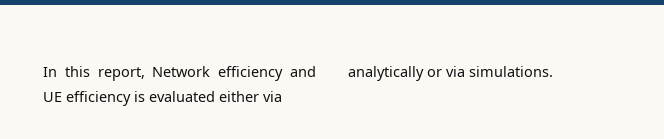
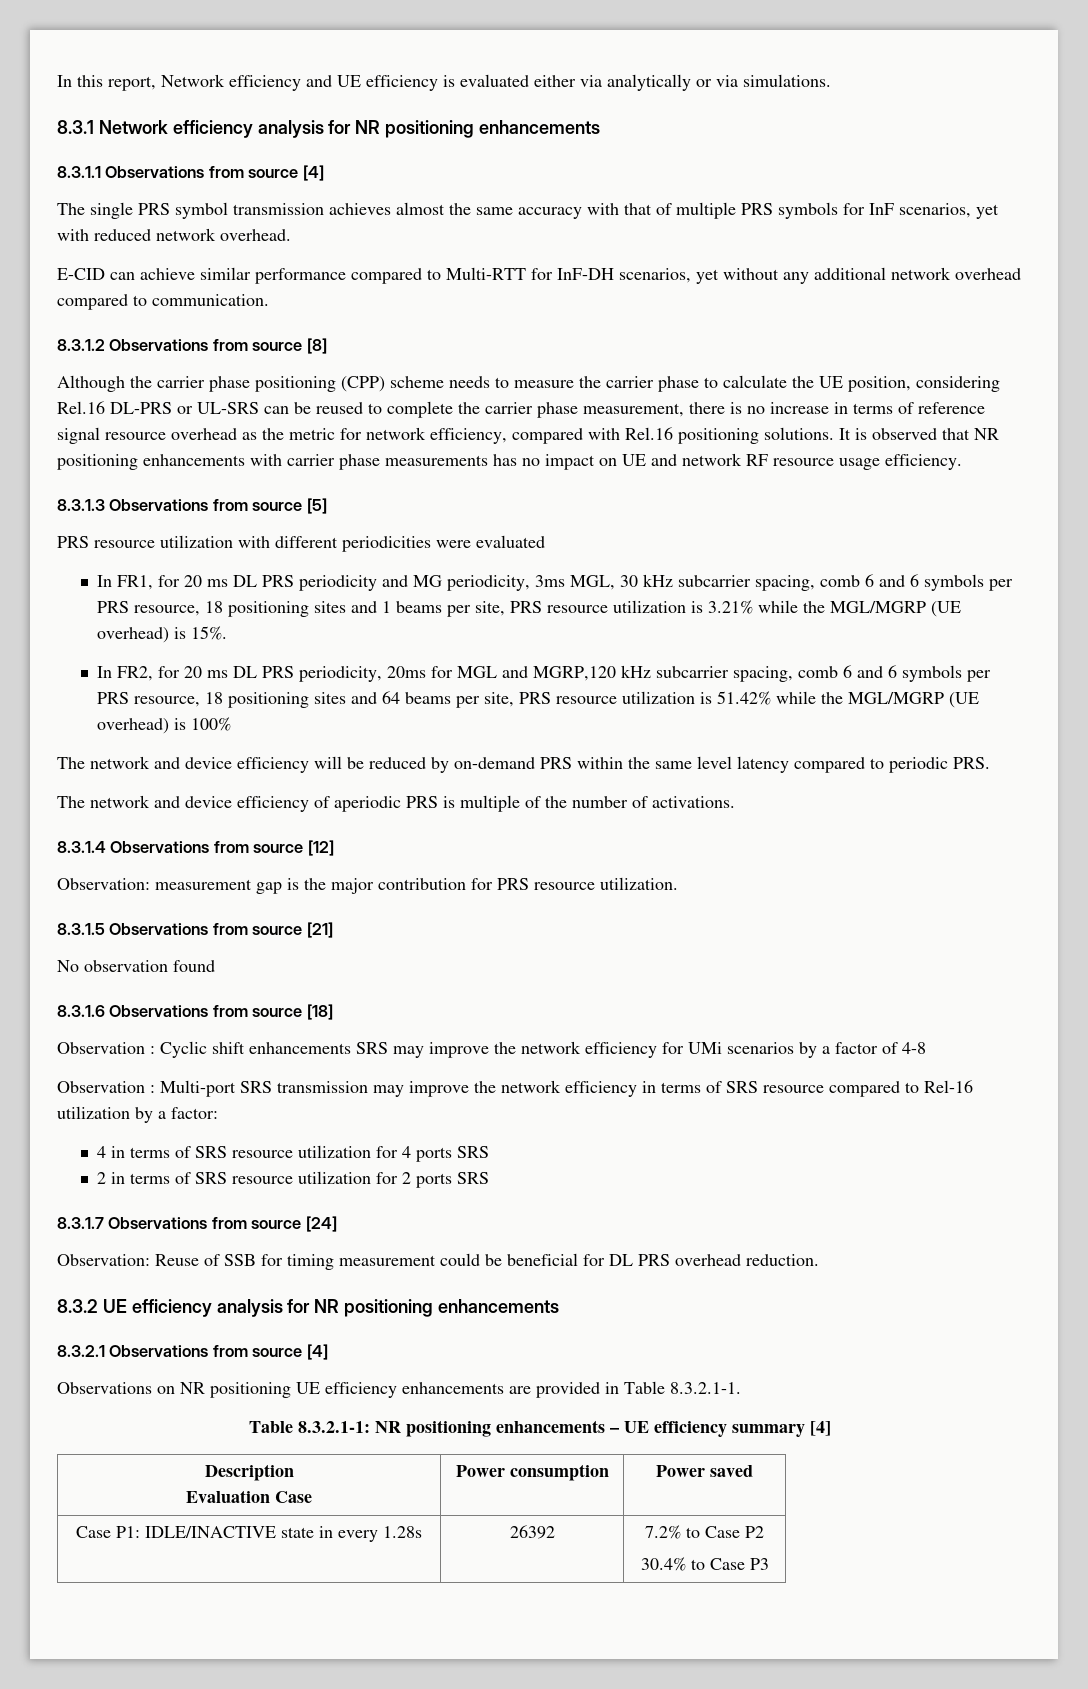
(553, 71) none -> [57,120,601,138] [57,165,324,181] [57,202,999,219] [57,228,291,241] [57,267,1021,284] [57,294,269,310] [57,338,327,354] [57,375,1000,392] [57,401,985,418] [57,427,999,444] [57,453,962,470] [57,498,327,514] [57,535,545,552] [97,574,1014,591] [97,600,962,617] [97,626,228,643] [97,665,992,682] [97,691,980,708] [97,717,232,734] [57,756,990,773] [57,795,735,812] [57,840,334,856] [57,877,678,894] [57,922,333,938] [57,960,215,972] [57,1004,333,1020] [57,1041,926,1058] [57,1080,973,1097] [57,1106,218,1123] [97,1145,490,1162] [97,1171,490,1188] [57,1216,337,1232] [57,1253,819,1270] [57,1299,560,1317] [57,1344,328,1360] [57,1381,741,1398] [248,1420,831,1437] [204,1464,294,1481] [186,1490,312,1503] [455,1464,609,1481] [656,1465,753,1477] [76,1526,422,1542] [509,1525,555,1539] [645,1525,764,1539] [640,1557,769,1571] // 8.3.1 Network efficiency analysis for NR positioning enhancements // 8.3.1.1 Observations from source [4] // The single PRS symbol transmission achieves almost the same accuracy with that of multiple PRS symbols for InF scenarios, yet with reduced network overhead. // E-CID can achieve similar performance compared to Multi-RTT for InF-DH scenarios, yet without any additional network overhead compared to communication. // 8.3.1.2 Observations from source [8] // Although the carrier phase positioning (CPP) scheme needs to measure the carrier phase to calculate the UE position, considering Rel.16 DL-PRS or UL-SRS can be reused to complete the carrier phase measurement, there is no increase in terms of reference signal resource overhead as the metric for network efficiency, compared with Rel.16 positioning solutions. It is observed that NR positioning enhancements with carrier phase measurements has no impact on UE and network RF resource usage efficiency. // 8.3.1.3 Observations from source [5] // PRS resource utilization with different periodicities were evaluated // In FR1, for 20 ms DL PRS periodicity and MG periodicity, 3ms MGL, 30 kHz subcarrier spacing, comb 6 and 6 symbols per PRS resource, 18 positioning sites and 1 beams per site, PRS resource utilization is 3.21% while the MGL/MGRP (UE overhead) is 15%. // In FR2, for 20 ms DL PRS periodicity, 20ms for MGL and MGRP,120 kHz subcarrier spacing, comb 6 and 6 symbols per PRS resource, 18 positioning sites and 64 beams per site, PRS resource utilization is 51.42% while the MGL/MGRP (UE overhead) is 100% // The network and device efficiency will be reduced by on-demand PRS within the same level latency compared to periodic PRS. // The network and device efficiency of aperiodic PRS is multiple of the number of activations. // 8.3.1.4 Observations from source [12] // Observation: measurement gap is the major contribution for PRS resource utilization. // 8.3.1.5 Observations from source [21] // No observation found // 8.3.1.6 Observations from source [18] // Observation : Cyclic shift enhancements SRS may improve the network efficiency for UMi scenarios by a factor of 4-8 // Observation : Multi-port SRS transmission may improve the network efficiency in terms of SRS resource compared to Rel-16 utilization by a factor: // 4 in terms of SRS resource utilization for 4 ports SRS // 2 in terms of SRS resource utilization for 2 ports SRS // 8.3.1.7 Observations from source [24] // Observation: Reuse of SSB for timing measurement could be beneficial for DL PRS overhead reduction. // 8.3.2 UE efficiency analysis for NR positioning enhancements // 8.3.2.1 Observations from source [4] // Observations on NR positioning UE efficiency enhancements are provided in Table 8.3.2.1-1. // Table 8.3.2.1-1: NR positioning enhancements – UE efficiency summary [4] // Description // Evaluation Case | Power consumption | Power saved // Case P1: IDLE/INACTIVE state in every 1.28s | 26392 | 7.2% to Case P2 // 30.4% to Case P3

